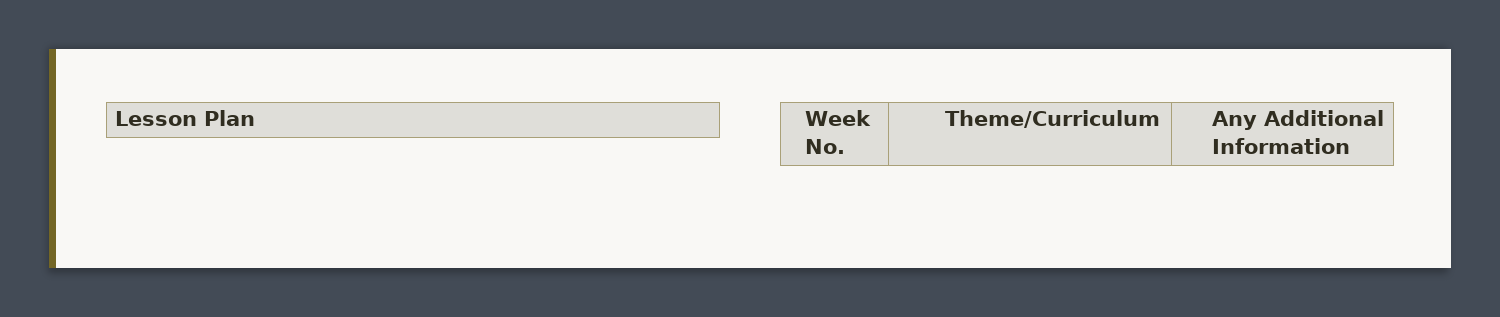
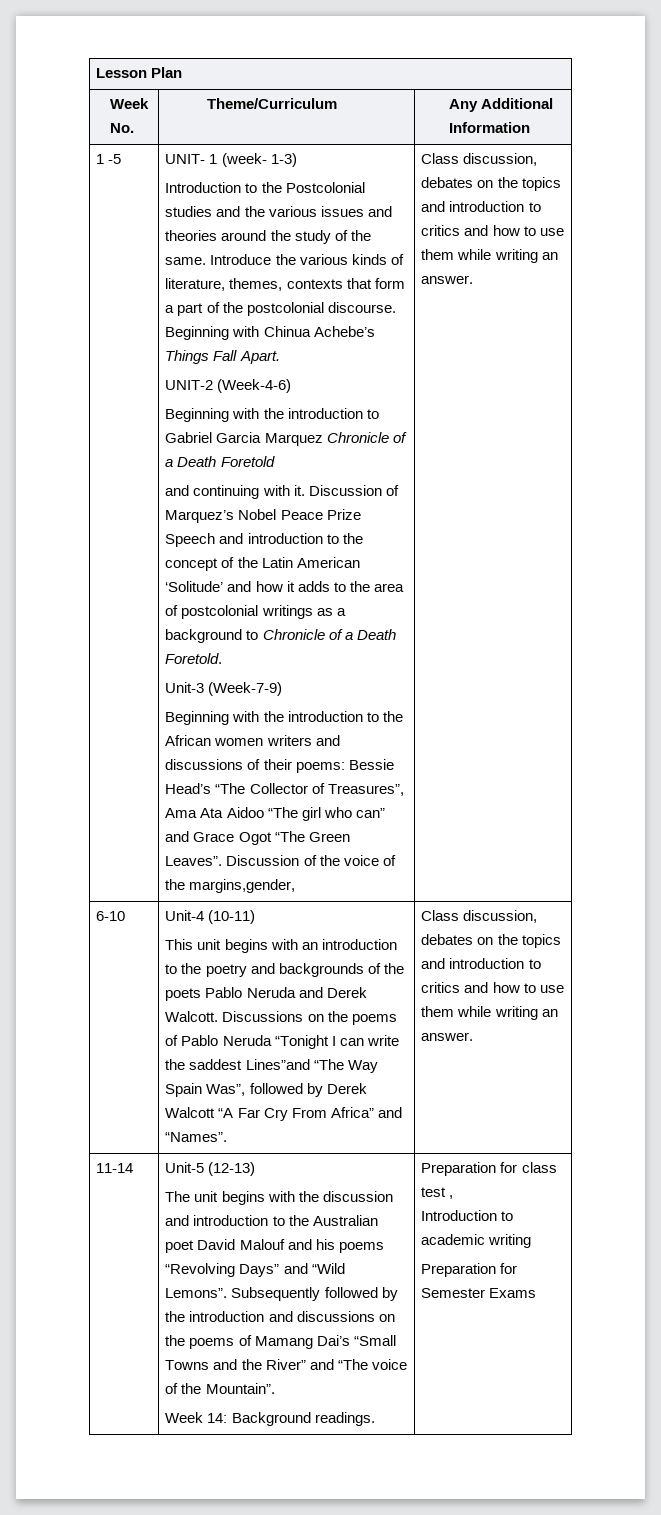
(1351, 146) none -> [96,154,122,164] [165,153,297,167] [165,182,365,193] [165,206,392,217] [165,230,371,244] [165,254,404,265] [165,278,405,291] [165,302,396,316] [165,326,375,340] [165,350,280,364] [165,379,292,393] [165,408,379,422] [165,432,407,446] [165,456,275,467] [165,485,399,499] [165,509,361,523] [165,533,363,547] [165,557,360,571] [165,581,404,592] [165,605,346,619] [165,629,396,643] [165,653,223,664] [165,682,283,696] [165,711,403,725] [165,735,340,746] [165,759,394,773] [165,783,404,796] [165,807,385,821] [165,831,350,845] [165,855,396,866] [165,879,296,893] [421,153,538,166] [421,177,561,191] [421,201,541,212] [421,225,564,236] [421,249,558,263] [421,275,474,284] [96,911,126,921] [165,910,256,924] [165,939,397,953] [165,963,404,977] [165,987,367,1001] [165,1011,397,1025] [165,1035,399,1049] [165,1059,378,1073] [165,1083,367,1097] [165,1107,402,1121] [165,1132,228,1142] [421,910,538,923] [421,934,561,948] [421,958,541,969] [421,982,564,993] [421,1006,558,1020] [421,1032,474,1041] [96,1163,134,1173] [165,1162,256,1176] [165,1191,393,1205] [165,1215,378,1226] [165,1239,384,1253] [165,1263,345,1277] [165,1287,398,1301] [165,1311,395,1322] [165,1335,396,1349] [165,1359,407,1370] [165,1383,275,1394] [165,1412,375,1426] [421,1162,557,1176] [421,1187,454,1199] [421,1210,514,1221] [421,1234,532,1248] [421,1263,518,1277] [421,1288,537,1298] // 1 -5 | UNIT- 1 (week- 1-3) // Introduction to the Postcolonial studies and the various issues and theories around the study of the same. Introduce the various kinds of literature, themes, contexts that form a part of the postcolonial discourse. Beginning with Chinua Achebe’s Things Fall Apart. // UNIT-2 (Week-4-6) // Beginning with the introduction to Gabriel Garcia Marquez Chronicle of a Death Foretold // and continuing with it. Discussion of Marquez’s Nobel Peace Prize Speech and introduction to the concept of the Latin American ‘Solitude’ and how it adds to the area of postcolonial writings as a background to Chronicle of a Death Foretold. // Unit-3 (Week-7-9) // Beginning with the introduction to the African women writers and discussions of their poems: Bessie Head’s “The Collector of Treasures”, Ama Ata Aidoo “The girl who can” and Grace Ogot “The Green Leaves”. Discussion of the voice of the margins,gender, | Class discussion, debates on the topics and introduction to critics and how to use them while writing an answer. // 6-10 | Unit-4 (10-11) // This unit begins with an introduction to the poetry and backgrounds of the poets Pablo Neruda and Derek Walcott. Discussions on the poems of Pablo Neruda “Tonight I can write the saddest Lines”and “The Way Spain Was”, followed by Derek Walcott “A Far Cry From Africa” and “Names”. | Class discussion, debates on the topics and introduction to critics and how to use them while writing an answer. // 11-14 | Unit-5 (12-13) // The unit begins with the discussion and introduction to the Australian poet David Malouf and his poems “Revolving Days” and “Wild Lemons”. Subsequently followed by the introduction and discussions on the poems of Mamang Dai’s “Small Towns and the River” and “The voice of the Mountain”. // Week 14: Background readings. | Preparation for class test , // Introduction to academic writing // Preparation for Semester Exams

